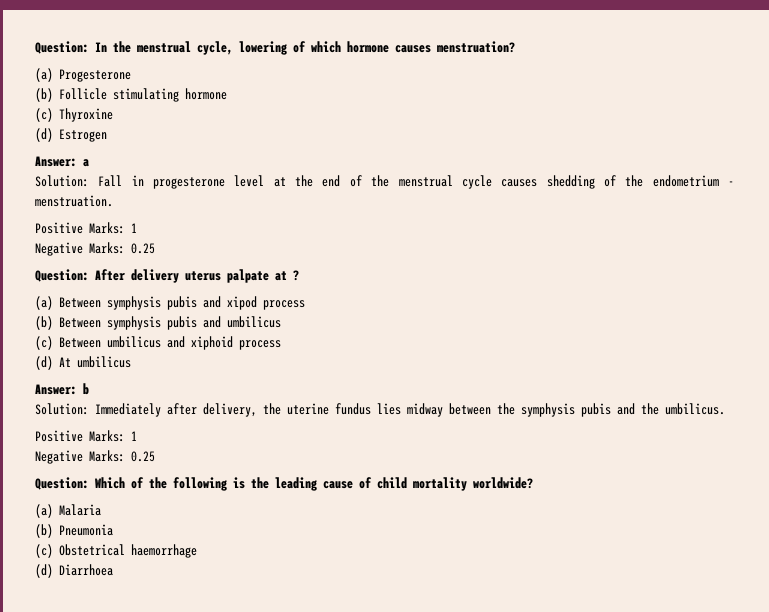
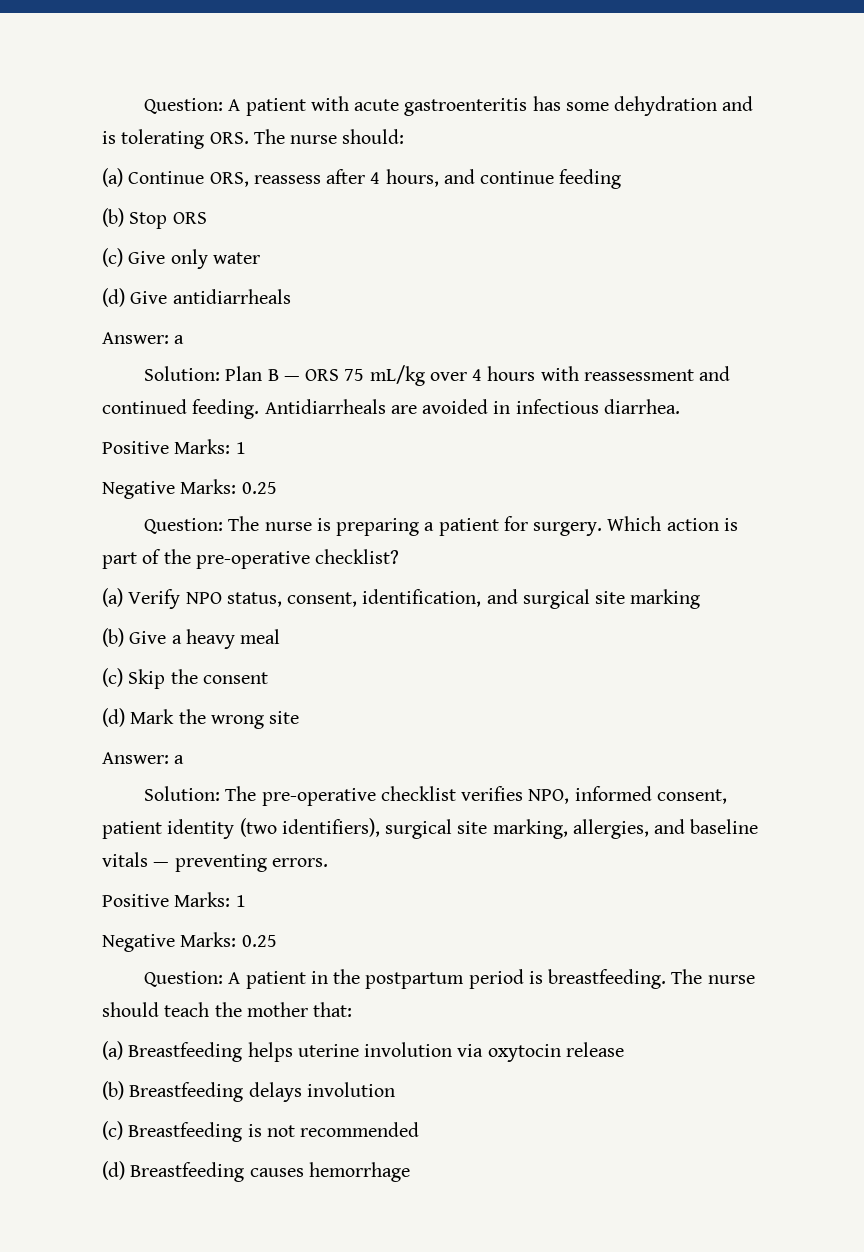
[35,41,515,55] [35,68,131,82] [35,88,227,102] [35,108,113,122] [35,128,107,142] [35,156,89,167] [35,175,735,189] [35,195,113,207] [35,222,137,234] [35,242,155,256] [35,269,299,283] [35,296,305,310] [35,316,281,330] [35,336,281,350] [35,356,131,370] [35,383,89,395] [35,403,725,417] [35,430,137,442] [35,450,155,464] [35,477,533,491] [35,504,101,518] [35,524,113,538] [35,544,197,558] [35,564,113,578] Question: In the menstrual cycle, lowering of which hormone causes menstruation? // (a) Progesterone // (b) Follicle stimulating hormone // (c) Thyroxine // (d) Estrogen // Answer: a // Solution: Fall in progesterone level at the end of the menstrual cycle causes shedding of the endometrium - menstruation. // Positive Marks: 1 // Negative Marks: 0.25 // Question: After delivery uterus palpate at ? // (a) Between symphysis pubis and xipod process // (b) Between symphysis pubis and umbilicus // (c) Between umbilicus and xiphoid process // (d) At umbilicus // Answer: b // Solution: Immediately after delivery, the uterine fundus lies midway between the symphysis pubis and the umbilicus. // Positive Marks: 1 // Negative Marks: 0.25 // Question: Which of the following is the leading cause of child mortality worldwide? // (a) Malaria // (b) Pneumonia // (c) Obstetrical haemorrhage // (d) Diarrhoea -> [144,96,754,116] [102,129,405,149] [102,168,622,189] [102,208,207,229] [102,248,260,269] [102,288,291,307] [102,332,185,344] [144,365,731,386] [102,399,680,419] [102,439,246,454] [102,479,277,499] [144,516,739,536] [102,549,400,569] [102,588,701,609] [102,628,281,649] [102,668,268,689] [102,708,300,729] [102,752,185,764] [144,786,727,806] [102,818,759,839] [102,852,328,872] [102,892,246,907] [102,932,277,952] [144,969,755,989] [102,1002,353,1017] [102,1041,624,1062] [102,1081,395,1102] [102,1121,420,1142] [102,1161,410,1182] Question: A patient with acute gastroenteritis has some dehydration and is tolerating ORS. The nurse should: // (a) Continue ORS, reassess after 4 hours, and continue feeding // (b) Stop ORS // (c) Give only water // (d) Give antidiarrheals // Answer: a // Solution: Plan B — ORS 75 mL/kg over 4 hours with reassessment and continued feeding. Antidiarrheals are avoided in infectious diarrhea. // Positive Marks: 1 // Negative Marks: 0.25 // Question: The nurse is preparing a patient for surgery. Which action is part of the pre-operative checklist? // (a) Verify NPO status, consent, identification, and surgical site marking // (b) Give a heavy meal // (c) Skip the consent // (d) Mark the wrong site // Answer: a // Solution: The pre-operative checklist verifies NPO, informed consent, patient identity (two identifiers), surgical site marking, allergies, and baseline vitals — preventing errors. // Positive Marks: 1 // Negative Marks: 0.25 // Question: A patient in the postpartum period is breastfeeding. The nurse should teach the mother that: // (a) Breastfeeding helps uterine involution via oxytocin release // (b) Breastfeeding delays involution // (c) Breastfeeding is not recommended // (d) Breastfeeding causes hemorrhage

